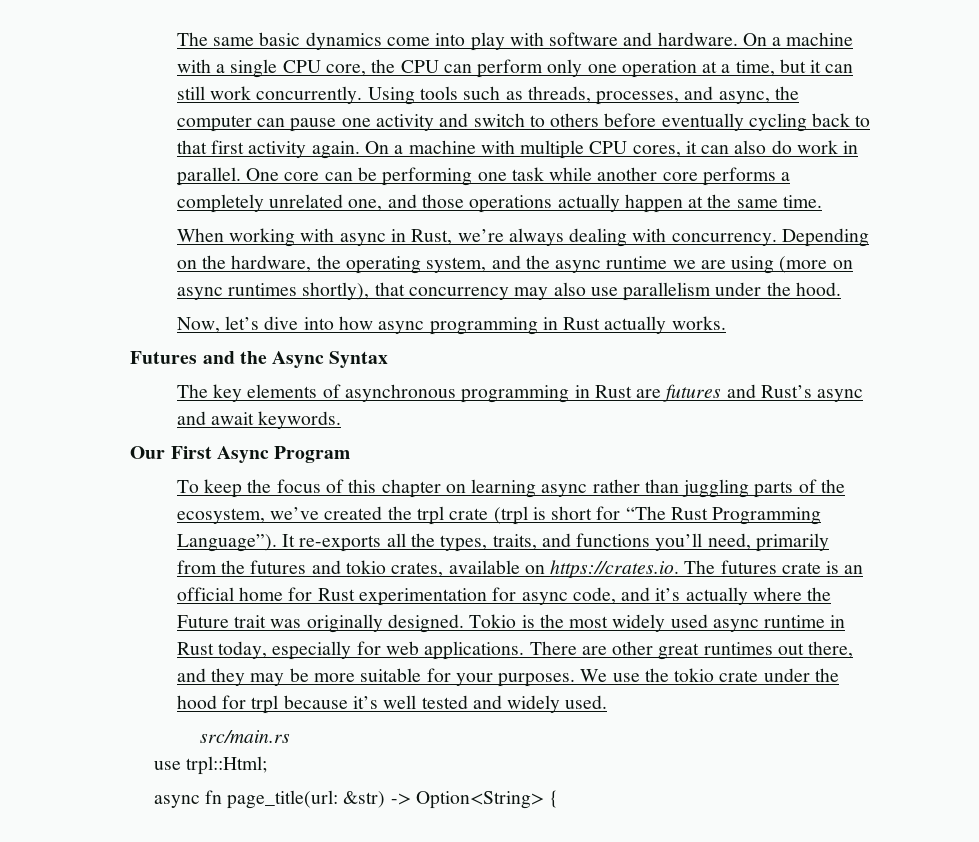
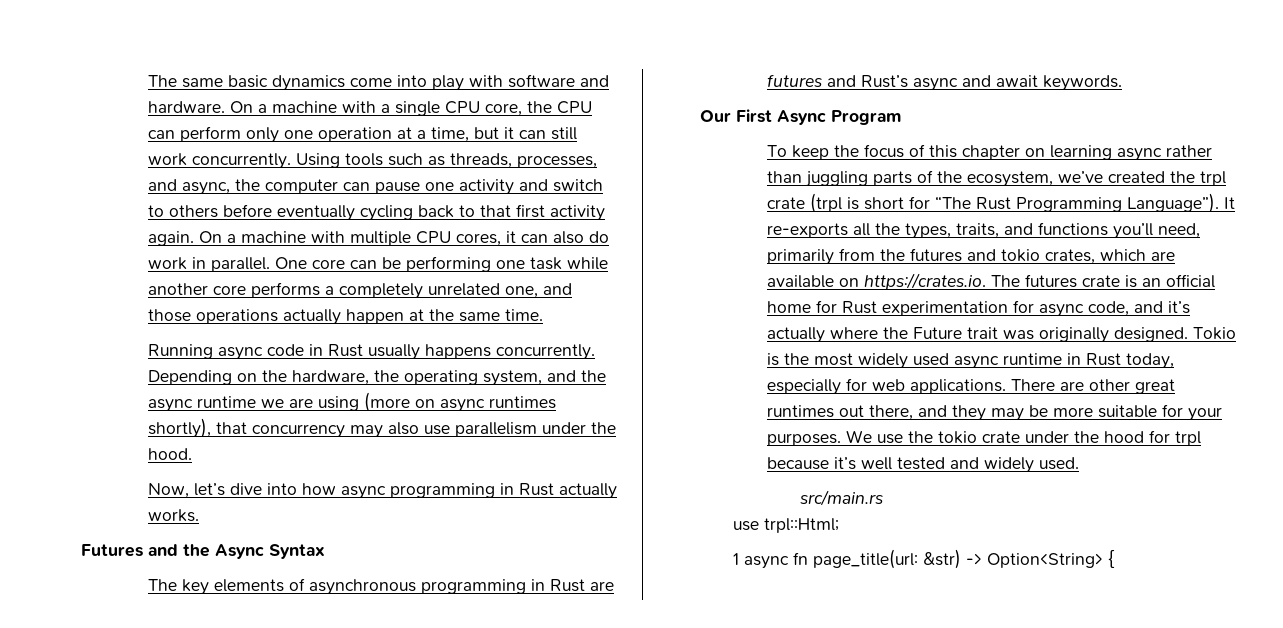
[176,228,777,247] When working with async in Rust, we’re always dealing with concurrency. -> [147,344,595,360] Running async code in Rust usually happens concurrently.
(444, 569) none -> [1099,249,1175,261] which are
(267, 765) none -> [733,553,740,565] 1

